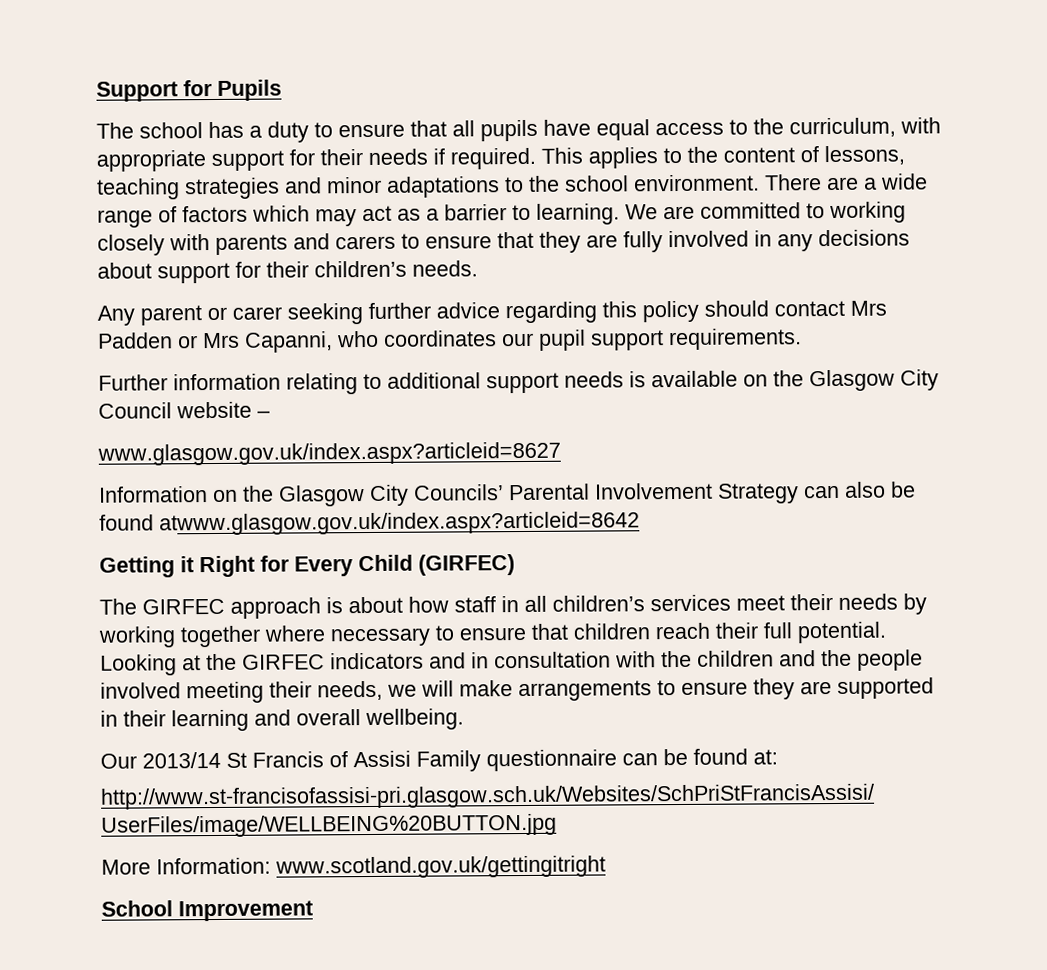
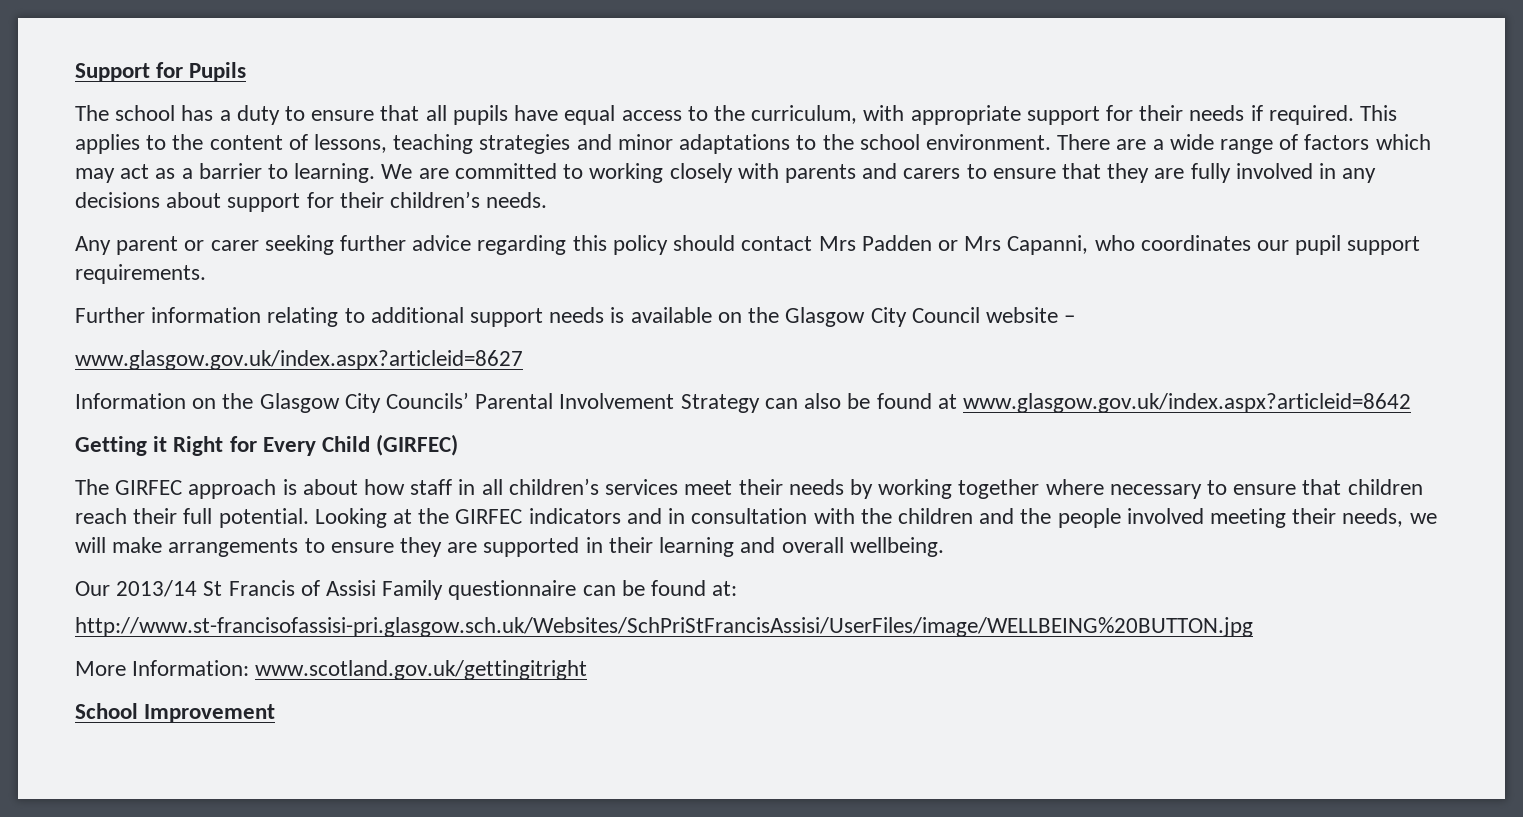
[159,511,640,536] atwww.glasgow.gov.uk/index.aspx?articleid=8642 -> [937,393,1411,413] at www.glasgow.gov.uk/index.aspx?articleid=8642

